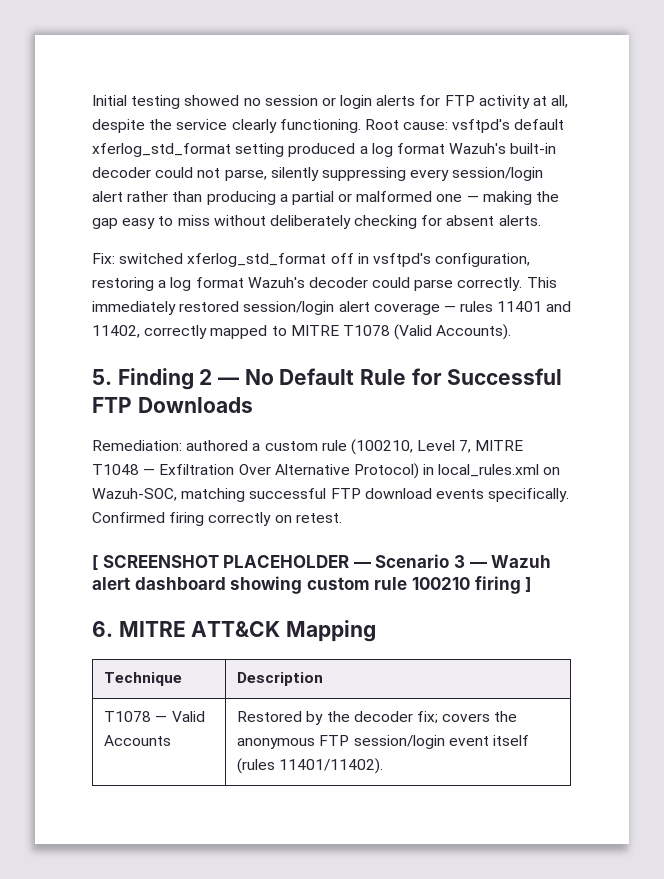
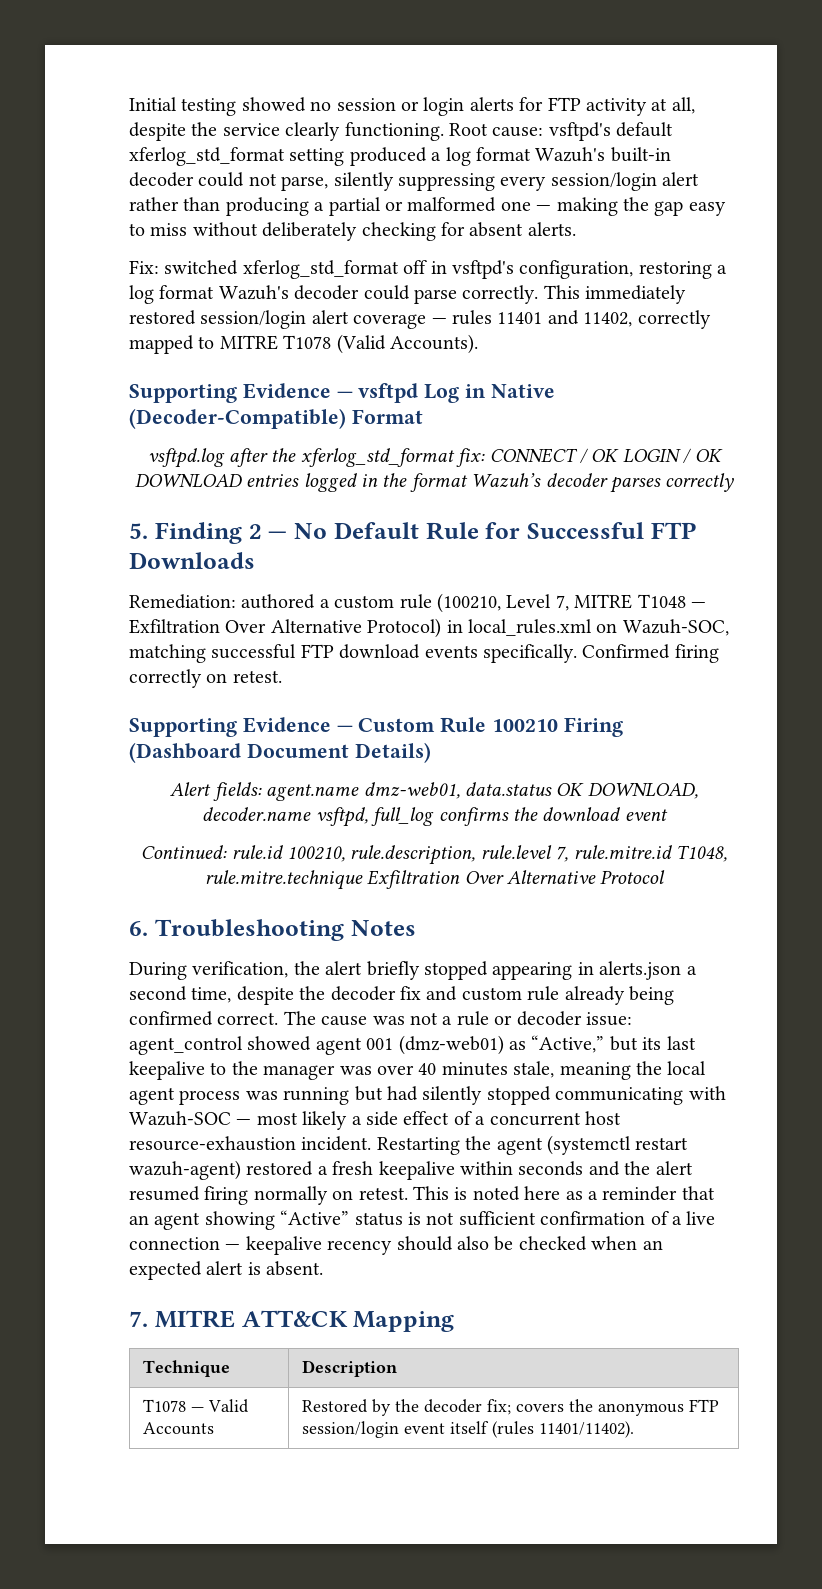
(512, 332) none -> [129,383,555,403] [129,408,423,429] [147,448,723,468] [134,473,735,493] // Supporting Evidence — vsftpd Log in Native (Decoder-Compatible) Format // vsftpd.log after the xferlog_std_format fix: CONNECT / OK LOGIN / OK DOWNLOAD entries logged in the format Wazuh’s decoder parses correctly
[92,554,552,570] [92,576,532,594] [92,621,113,637] [ SCREENSHOT PLACEHOLDER — Scenario 3 — Wazuh alert dashboard showing custom rule 100210 firing ] // 6. -> [129,717,623,737] [129,742,431,763] [170,782,698,801] [202,807,668,827] [141,845,727,865] [204,870,666,890] [129,919,416,941] [129,961,697,980] [129,986,674,1005] [129,1011,632,1026] [129,1035,696,1055] [129,1061,707,1080] [129,1086,726,1105] [129,1111,621,1130] [129,1135,689,1155] [129,1160,693,1180] [129,1186,715,1205] [129,1210,716,1230] [129,1236,663,1255] [129,1261,324,1280] [129,1311,148,1327] Supporting Evidence — Custom Rule 100210 Firing (Dashboard Document Details) // Alert fields: agent.name dmz-web01, data.status OK DOWNLOAD, decoder.name vsftpd, full_log confirms the download event // Continued: rule.id 100210, rule.description, rule.level 7, rule.mitre.id T1048, rule.mitre.technique Exfiltration Over Alternative Protocol // 6. Troubleshooting Notes // During verification, the alert briefly stopped appearing in alerts.json a second time, despite the decoder fix and custom rule already being confirmed correct. The cause was not a rule or decoder issue: agent_control showed agent 001 (dmz-web01) as “Active,” but its last keepalive to the manager was over 40 minutes stale, meaning the local agent process was running but had silently stopped communicating with Wazuh-SOC — most likely a side effect of a concurrent host resource-exhaustion incident. Restarting the agent (systemctl restart wazuh-agent) restored a fresh keepalive within seconds and the alert resumed firing normally on retest. This is noted here as a reminder that an agent showing “Active” status is not sufficient confirmation of a live connection — keepalive recency should also be checked when an expected alert is absent. // 7.

